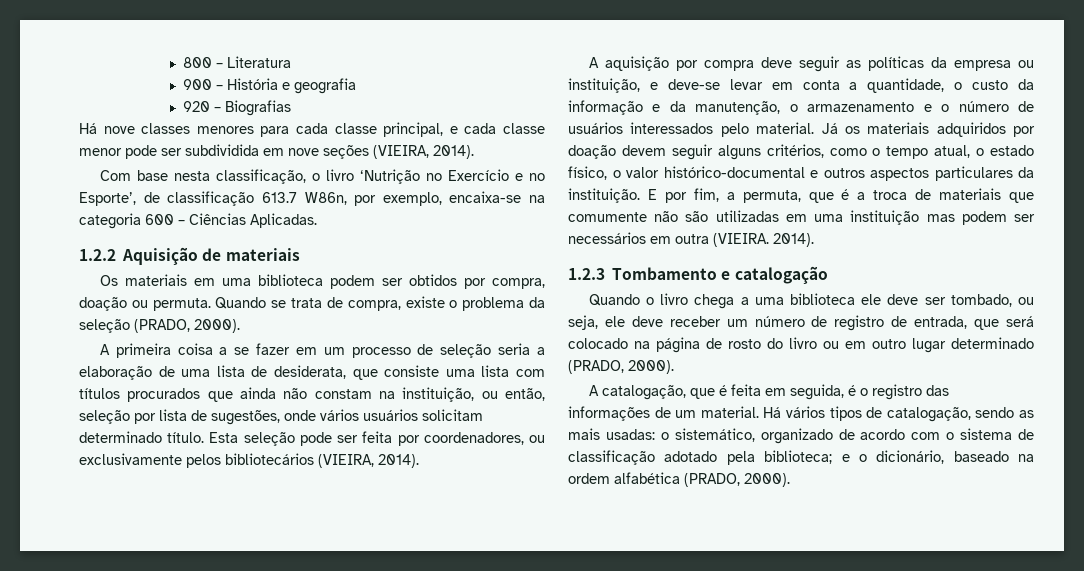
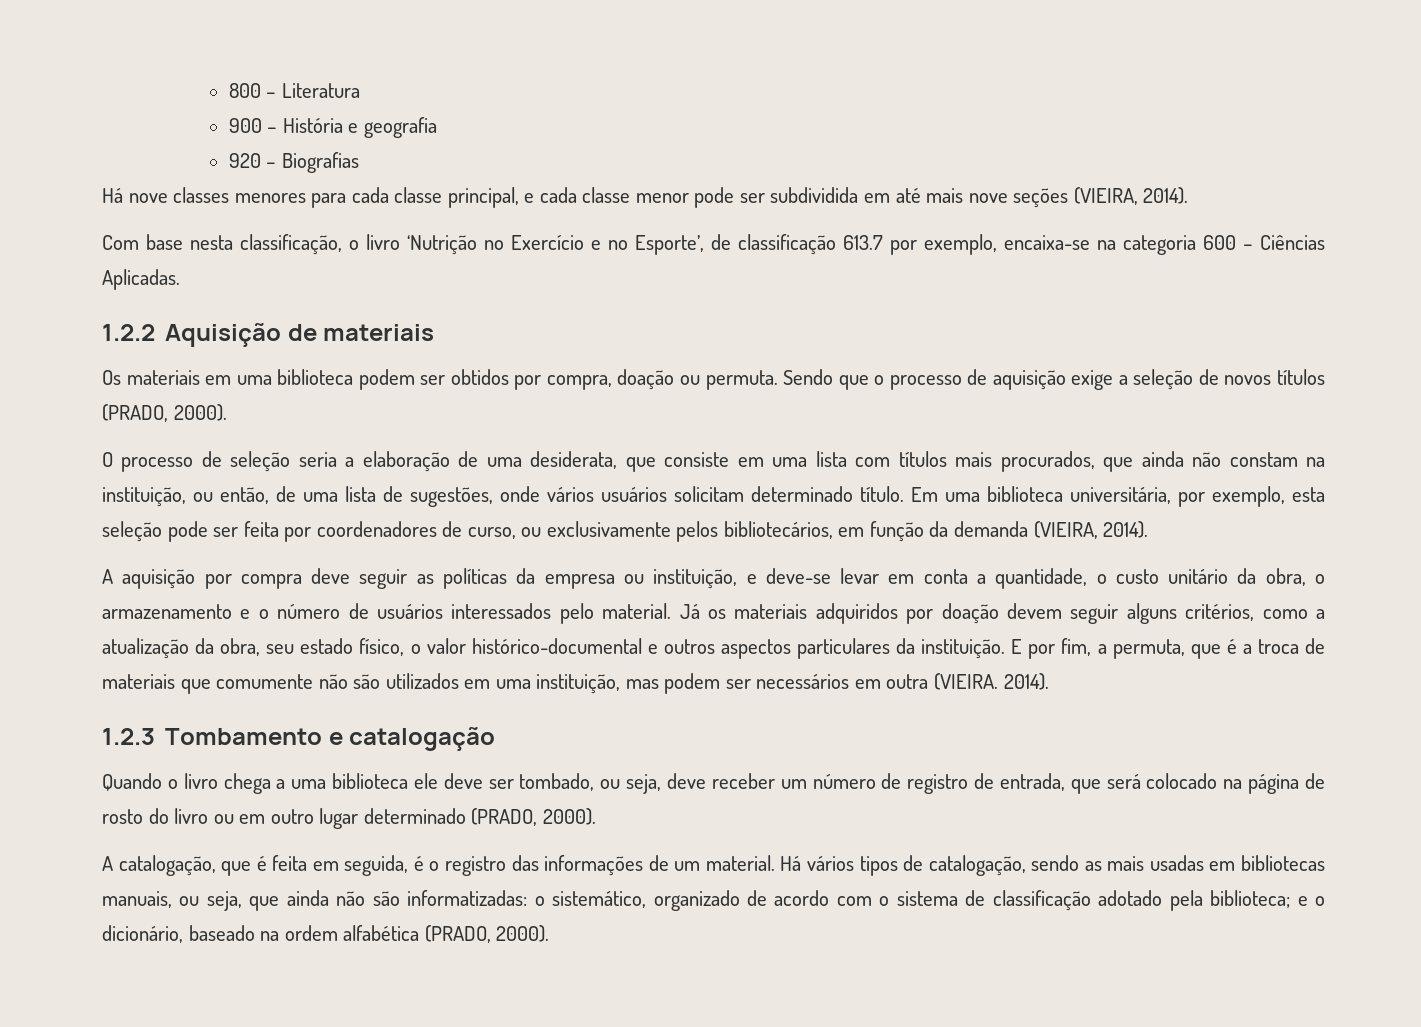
(284, 152) none -> [895,188,964,203] até mais
[304,192,347,205] W86n, -> (883, 242) none
[215,296,545,311] [79,319,240,333] [99,343,345,358] Quando se trata de compra, existe o problema da seleção (PRADO, 2000). // A primeira coisa a se fazer em um -> [783,369,1325,390] [102,404,227,422] [102,452,113,467] Sendo que o processo de aquisição exige a seleção de novos títulos (PRADO, 2000). // O
[216,365,268,377] lista de -> (522, 462) none
(440, 371) none -> [737,457,764,467] em
[127,388,201,402] procurados -> [955,451,1095,472] mais procurados,
[79,410,156,424] seleção por -> [276,486,338,502] de uma
[209,432,239,443] Esta -> [911,486,1325,507] Em uma biblioteca universitária, por exemplo, esta
[423,432,545,445] [79,453,314,468] coordenadores, ou exclusivamente pelos bibliotecários -> [316,521,1029,542] coordenadores de curso, ou exclusivamente pelos bibliotecários, em função da demanda
[1017,79,1034,90] [568,100,781,115] da informação e da manutenção, -> [1168,568,1306,586] unitário da obra,
[872,145,985,159] o tempo atual, o -> [1316,609,1325,619] [102,638,295,659] a atualização da obra, seu
[715,210,920,225] utilizadas em uma instituição -> [385,673,621,694] utilizados em uma instituição,
[604,316,625,327] ele -> (662, 784) none
[605,429,655,440] usadas: -> [1149,855,1325,871] [102,890,528,911] usadas em bibliotecas manuais, ou seja, que ainda não são informatizadas:

